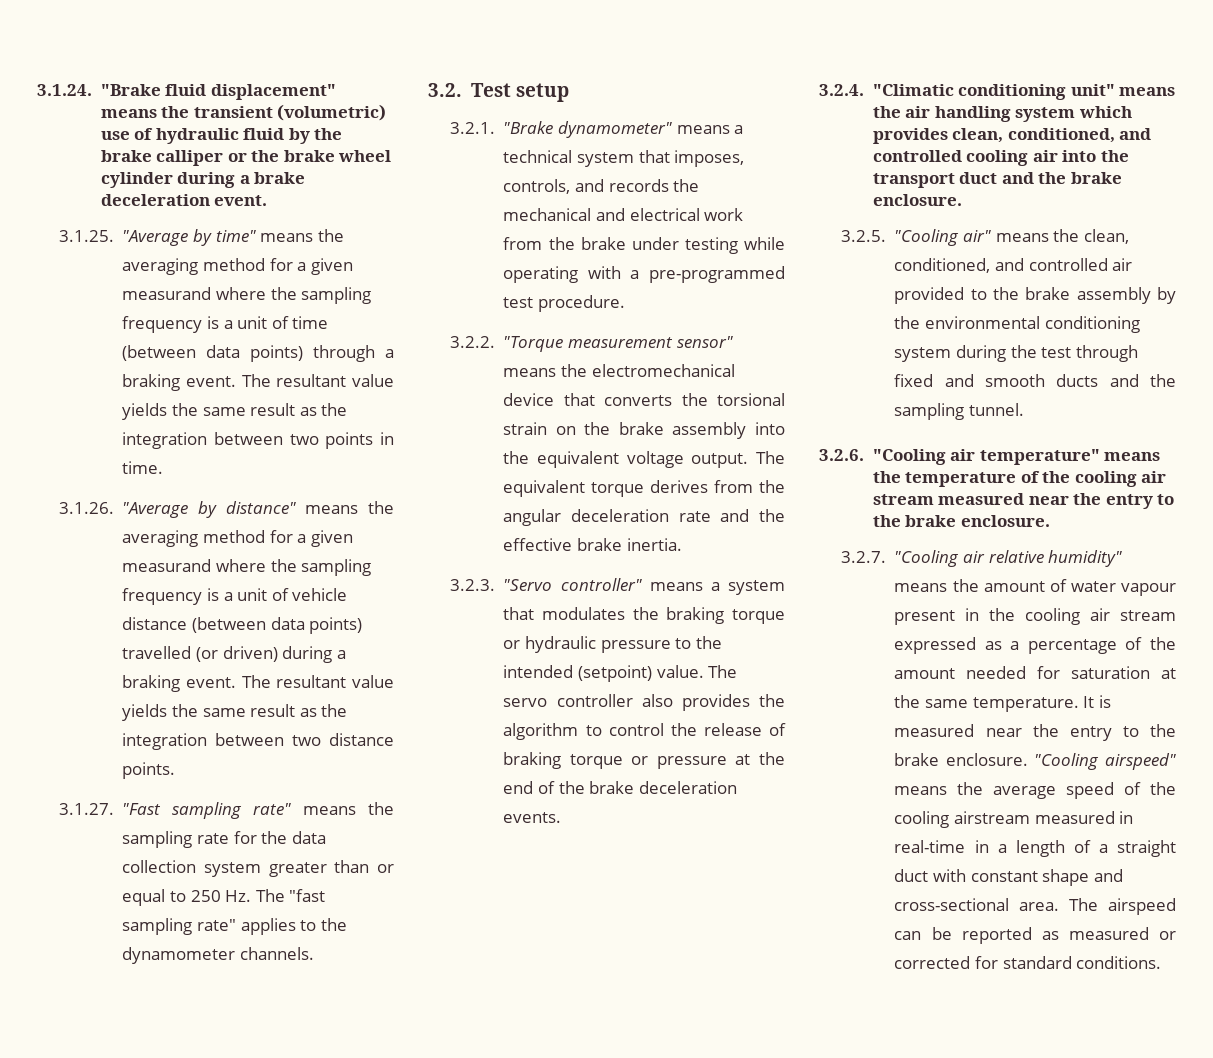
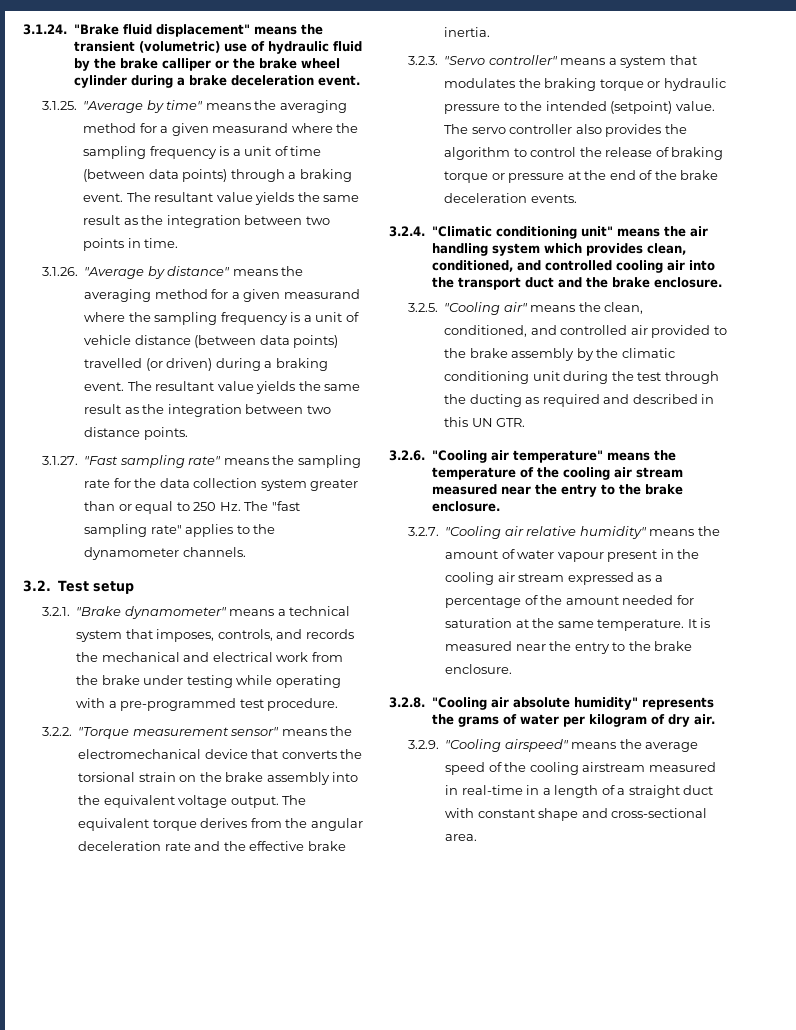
[925,316,1140,333] [894,347,952,362] environmental conditioning system -> [621,348,675,358] [444,371,560,384] climatic conditioning unit
[894,374,1176,387] [894,403,1025,420] fixed and smooth ducts and the sampling tunnel. -> [444,394,715,407] [444,417,526,427] the ducting as required and described in this UN GTR.
(1028, 759) none -> [389,697,714,710] [431,714,716,727] [407,740,439,749] // 3.2.8. "Cooling air absolute humidity" represents the grams of water per kilogram of dry air. // 3.2.9.
[1069,898,1176,915] [894,927,1176,944] [894,956,1162,969] The airspeed can be reported as measured or corrected for standard conditions. -> (478, 837) none

